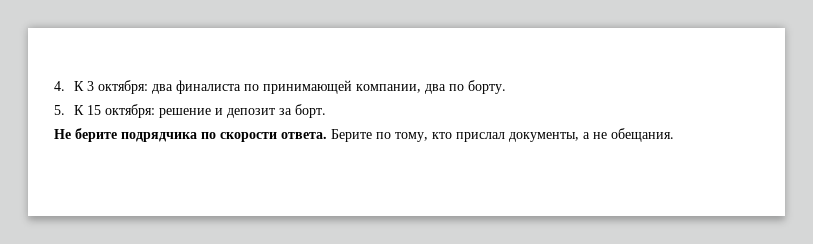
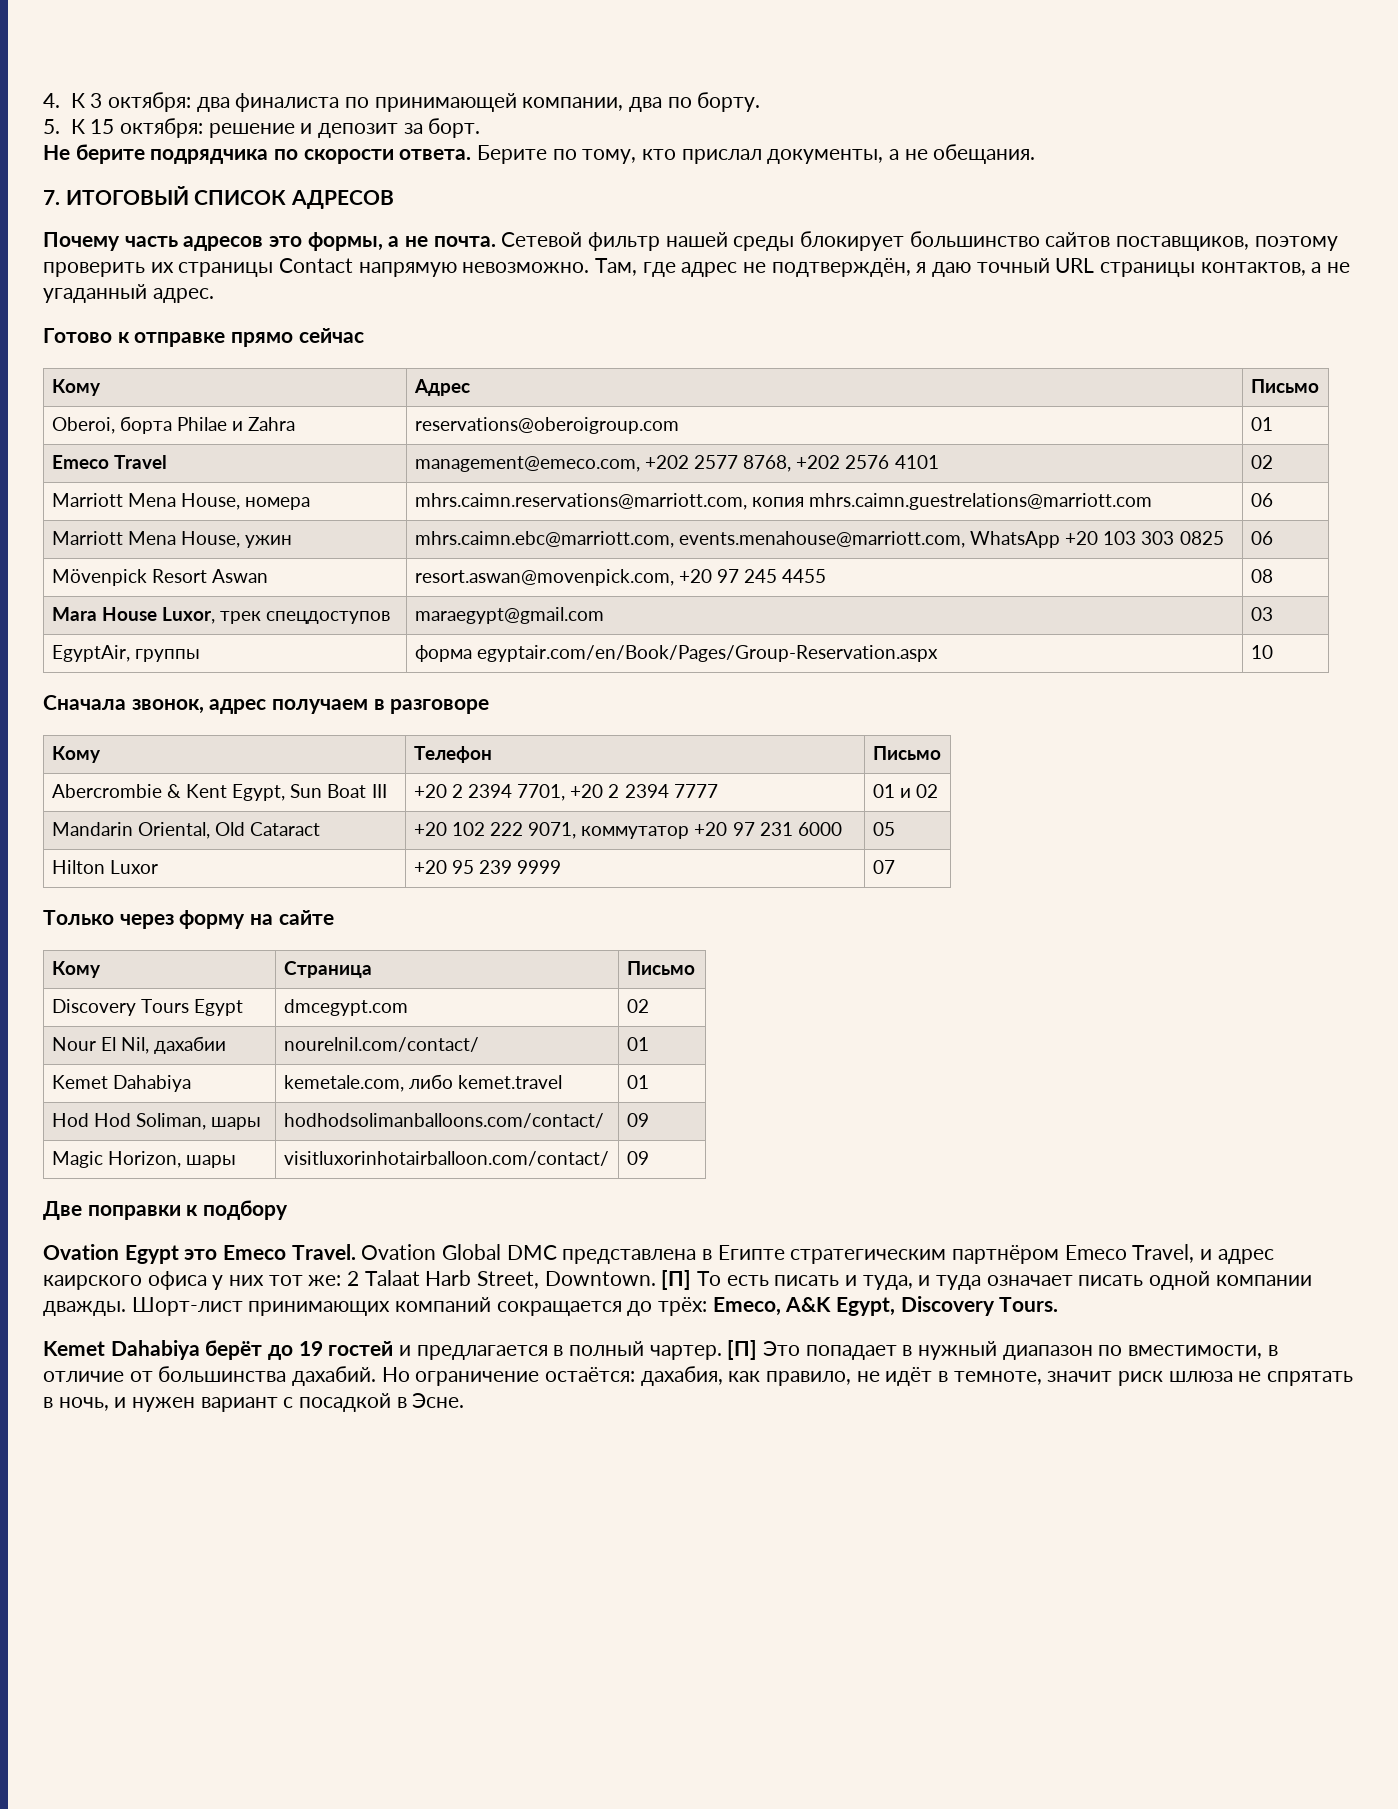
(674, 135) none -> [43,186,395,209] [43,231,1338,251] [43,258,1351,277] [43,284,214,303] [43,328,364,347] [51,379,101,396] [413,379,470,396] [1250,379,1319,393] [51,416,296,434] [414,417,679,434] [1250,417,1273,431] [51,455,167,469] [414,455,939,472] [1250,455,1273,469] [51,493,311,510] [414,493,1152,510] [1250,493,1273,507] [51,531,293,548] [414,531,1224,548] [1250,531,1273,545] [51,569,268,586] [414,569,827,586] [1250,569,1273,583] [51,607,391,624] [414,607,604,624] [1250,607,1273,621] [51,645,200,662] [414,645,938,662] [1250,645,1273,659] [43,695,490,714] [51,746,101,763] [413,746,492,763] [872,746,941,760] [51,784,387,801] [413,784,718,801] [872,784,938,798] [51,822,321,839] [413,822,842,839] [872,822,895,836] [51,860,158,874] [413,860,562,874] [872,860,895,874] [43,910,334,929] [51,961,101,978] [283,961,372,978] [626,961,695,975] [51,999,243,1016] [283,999,408,1016] [626,999,649,1013] [51,1036,227,1054] [283,1037,479,1052] [626,1037,649,1051] [51,1075,191,1092] [283,1074,562,1092] [626,1075,649,1089] [51,1113,262,1130] [283,1113,604,1128] [626,1113,649,1127] [51,1151,236,1168] [283,1151,609,1166] [626,1151,649,1165] [43,1200,289,1220] [43,1244,1274,1264] [43,1270,1312,1290] [43,1296,1059,1316] [43,1340,1278,1360] [43,1366,1354,1386] [43,1393,465,1412] // 7. ИТОГОВЫЙ СПИСОК АДРЕСОВ // Почему часть адресов это формы, а не почта. Сетевой фильтр нашей среды блокирует большинство сайтов поставщиков, поэтому проверить их страницы Contact напрямую невозможно. Там, где адрес не подтверждён, я даю точный URL страницы контактов, а не угаданный адрес. // Готово к отправке прямо сейчас // Кому | Адрес | Письмо // Oberoi, борта Philae и Zahra | reservations@oberoigroup.com | 01 // Emeco Travel | management@emeco.com, +202 2577 8768, +202 2576 4101 | 02 // Marriott Mena House, номера | mhrs.caimn.reservations@marriott.com, копия mhrs.caimn.guestrelations@marriott.com | 06 // Marriott Mena House, ужин | mhrs.caimn.ebc@marriott.com, events.menahouse@marriott.com, WhatsApp +20 103 303 0825 | 06 // Mövenpick Resort Aswan | resort.aswan@movenpick.com, +20 97 245 4455 | 08 // Mara House Luxor, трек спецдоступов | maraegypt@gmail.com | 03 // EgyptAir, группы | форма egyptair.com/en/Book/Pages/Group-Reservation.aspx | 10 // Сначала звонок, адрес получаем в разговоре // Кому | Телефон | Письмо // Abercrombie & Kent Egypt, Sun Boat III | +20 2 2394 7701, +20 2 2394 7777 | 01 и 02 // Mandarin Oriental, Old Cataract | +20 102 222 9071, коммутатор +20 97 231 6000 | 05 // Hilton Luxor | +20 95 239 9999 | 07 // Только через форму на сайте // Кому | Страница | Письмо // Discovery Tours Egypt | dmcegypt.com | 02 // Nour El Nil, дахабии | nourelnil.com/contact/ | 01 // Kemet Dahabiya | kemetale.com, либо kemet.travel | 01 // Hod Hod Soliman, шары | hodhodsolimanballoons.com/contact/ | 09 // Magic Horizon, шары | visitluxorinhotairballoon.com/contact/ | 09 // Две поправки к подбору // Ovation Egypt это Emeco Travel. Ovation Global DMC представлена в Египте стратегическим партнёром Emeco Travel, и адрес каирского офиса у них тот же: 2 Talaat Harb Street, Downtown. [П] То есть писать и туда, и туда означает писать одной компании дважды. Шорт-лист принимающих компаний сокращается до трёх: Emeco, A&K Egypt, Discovery Tours. // Kemet Dahabiya берёт до 19 гостей и предлагается в полный чартер. [П] Это попадает в нужный диапазон по вместимости, в отличие от большинства дахабий. Но ограничение остаётся: дахабия, как правило, не идёт в темноте, значит риск шлюза не спрятать в ночь, и нужен вариант с посадкой в Эсне.

